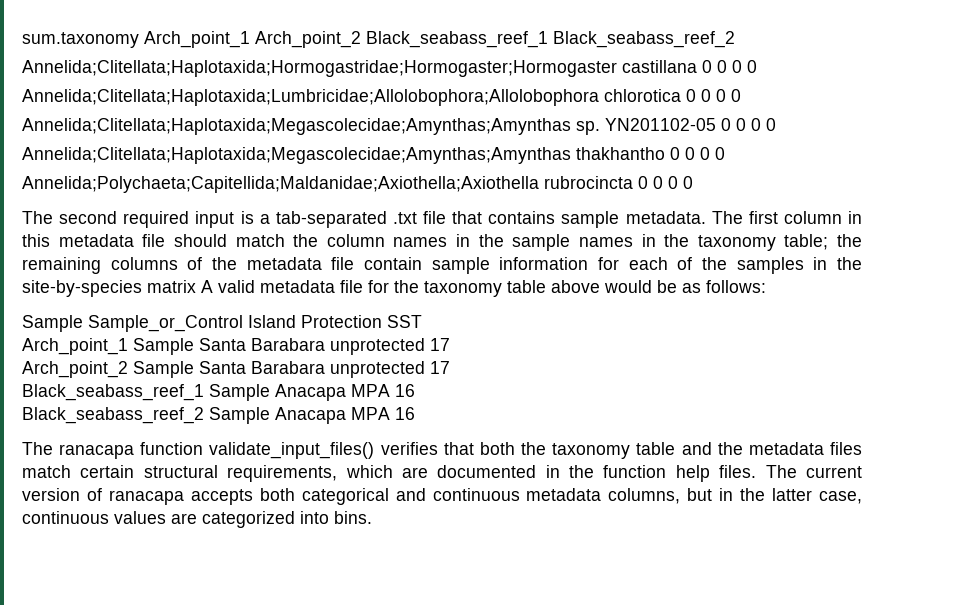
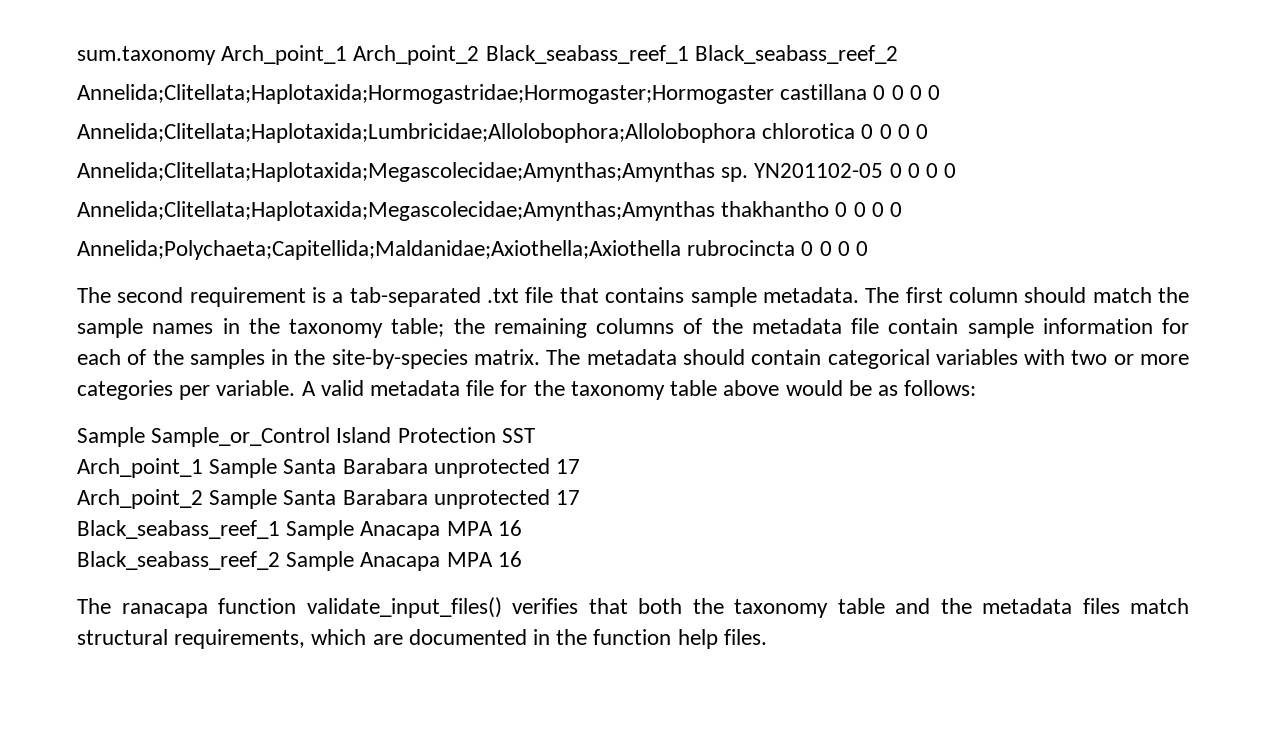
[123,211,235,228] required input -> [189,287,306,307] requirement
[848,211,862,224] [22,234,470,247] in this metadata file should match the column names in -> [1024,287,1152,303] should match
[147,280,196,293] matrix -> [474,349,1189,369] [77,380,296,400] matrix. The metadata should contain categorical variables with two or more categories per variable.
[80,465,135,478] certain -> (1189, 606) none
[765,465,862,478] [22,488,863,505] [22,511,372,528] The current version of ranacapa accepts both categorical and continuous metadata columns, but in the latter case, continuous values are categorized into bins. -> (767, 637) none

